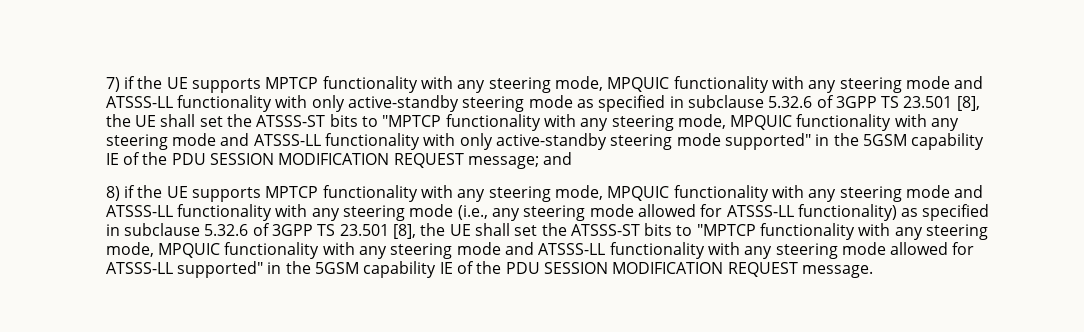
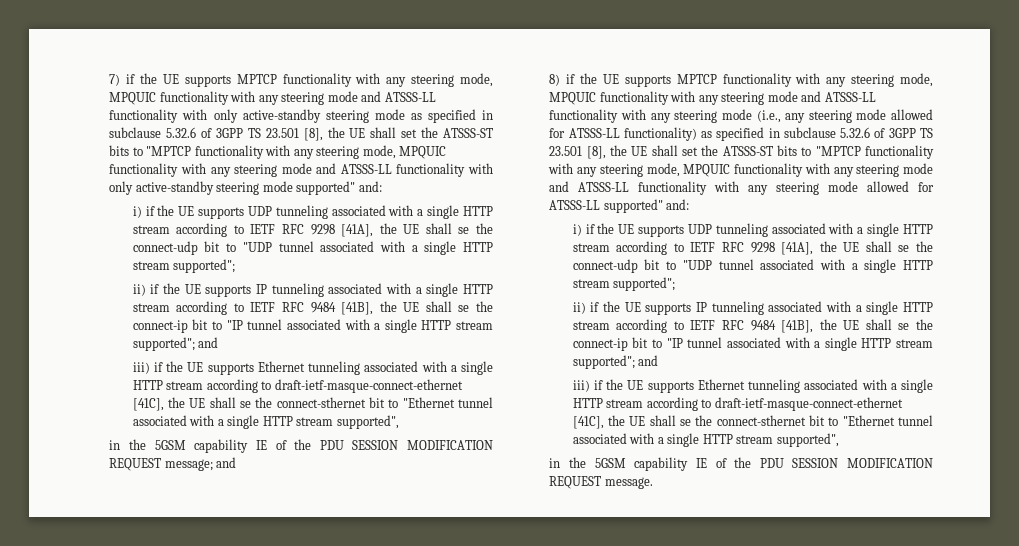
(811, 141) none -> [358,181,382,192] [132,205,494,219] [132,223,493,237] [132,241,494,255] [132,259,236,273] [132,283,494,297] [132,301,493,315] [132,319,493,333] [132,337,219,351] [132,361,494,375] [132,379,463,393] [132,397,493,411] [132,415,399,429] and: // i) if the UE supports UDP tunneling associated with a single HTTP stream according to IETF RFC 9298 [41A], the UE shall se the connect-udp bit to "UDP tunnel associated with a single HTTP stream supported"; // ii) if the UE supports IP tunneling associated with a single HTTP stream according to IETF RFC 9484 [41B], the UE shall se the connect-ip bit to "IP tunnel associated with a single HTTP stream supported"; and // iii) if the UE supports Ethernet tunneling associated with a single HTTP stream according to draft-ietf-masque-connect-ethernet [41C], the UE shall se the connect-sthernet bit to "Ethernet tunnel associated with a single HTTP stream supported", //
(264, 269) none -> [666,199,690,210] [572,223,933,237] [572,241,933,255] [572,259,933,273] [572,277,676,291] [572,301,933,315] [572,319,933,333] [572,337,933,351] [572,355,659,369] [572,379,933,393] [572,397,903,411] [572,415,933,429] [572,433,839,447] and: // i) if the UE supports UDP tunneling associated with a single HTTP stream according to IETF RFC 9298 [41A], the UE shall se the connect-udp bit to "UDP tunnel associated with a single HTTP stream supported"; // ii) if the UE supports IP tunneling associated with a single HTTP stream according to IETF RFC 9484 [41B], the UE shall se the connect-ip bit to "IP tunnel associated with a single HTTP stream supported"; and // iii) if the UE supports Ethernet tunneling associated with a single HTTP stream according to draft-ietf-masque-connect-ethernet [41C], the UE shall se the connect-sthernet bit to "Ethernet tunnel associated with a single HTTP stream supported", //

